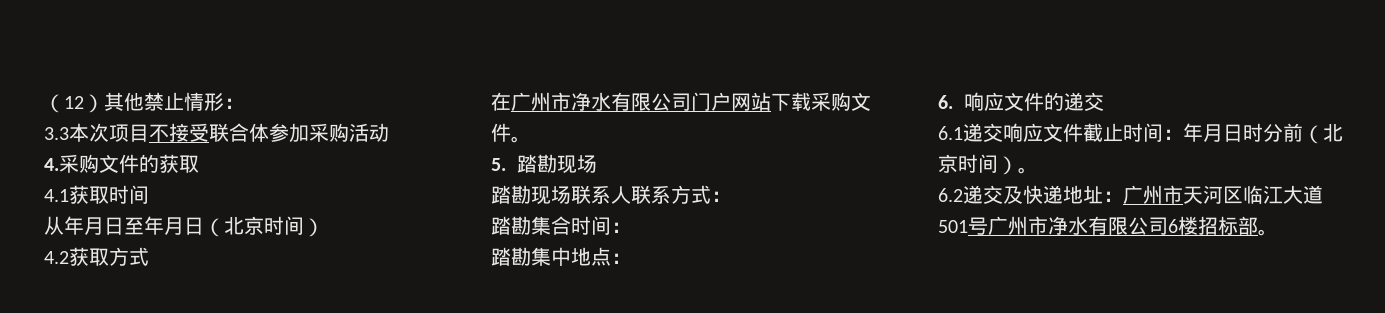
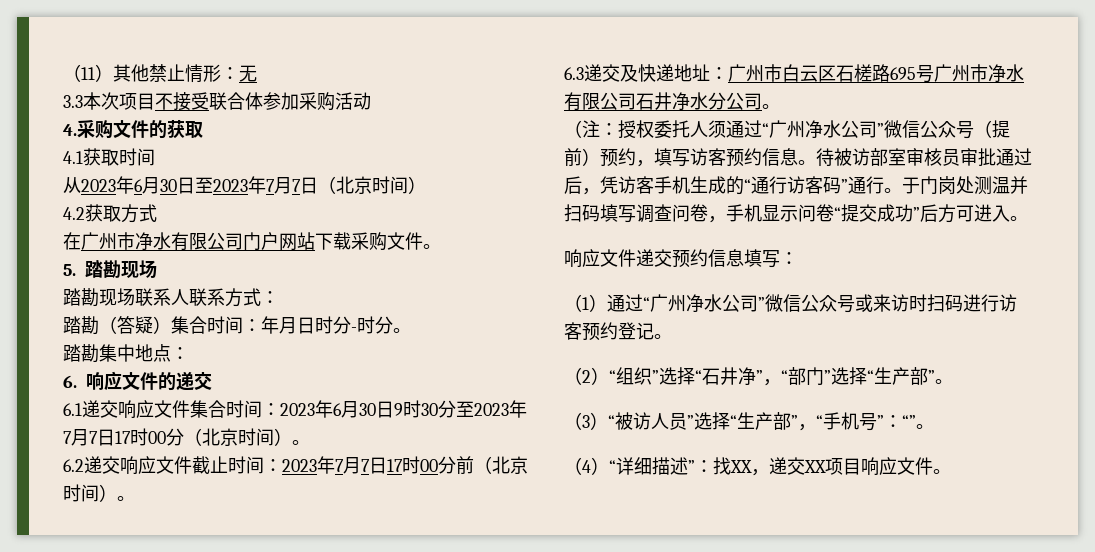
[44,94,84,113] （12 -> [63,64,95,82] （11
(244, 103) none -> [239,65,257,82] 无
[64,216,184,235] 年月日至年月 -> [81,176,301,194] 2023年6月30日至2023年7月7
[531,216,631,235] 集合时间： -> [99,316,411,334] （答疑）集合时间：年月日时分-时分。
[1083,123,1303,142] 截止时间：年月日时分前 -> [190,400,527,418] [63,428,184,446] 集合时间：2023年6月30日9时30分至2023年7月7日17时00分
(1003, 194) none -> [120,456,528,475] [63,484,135,502] [564,64,620,82] 响应文件截止时间：2023年7月7日17时00分前（北京时间）。 // 6.3递交
[1183,185,1323,204] [938,220,968,233] 天河区临江大道501 -> [782,64,916,82] 白云区石槎路695
[1168,216,1258,235] 6楼招标部 -> [636,92,780,111] [564,120,1010,139] [564,148,1032,167] [564,176,1028,195] [564,204,1028,223] [564,249,798,268] [564,294,1017,313] [564,322,672,341] [564,367,953,386] [564,412,934,431] [564,457,933,476] 石井净水分公司。 // （注：授权委托人须通过“广州净水公司”微信公众号（提前）预约，填写访客预约信息。待被访部室审核员审批通过后，凭访客手机生成的“通行访客码”通行。于门岗处测温并扫码填写调查问卷，手机显示问卷“提交成功”后方可进入。 // 响应文件递交预约信息填写： // （1）通过“广州净水公司”微信公众号或来访时扫码进行访客预约登记。 // （2）“组织”选择“石井净”，“部门”选择“生产部”。 // （3）“被访人员”选择“生产部”，“手机号”：“”。 // （4）“详细描述”：找XX，递交XX项目响应文件

